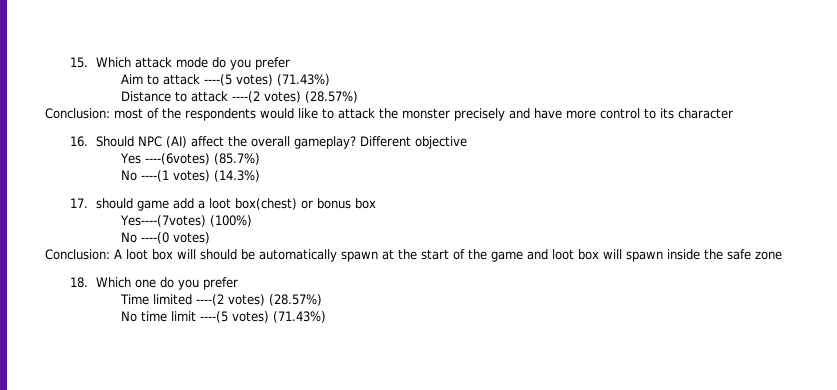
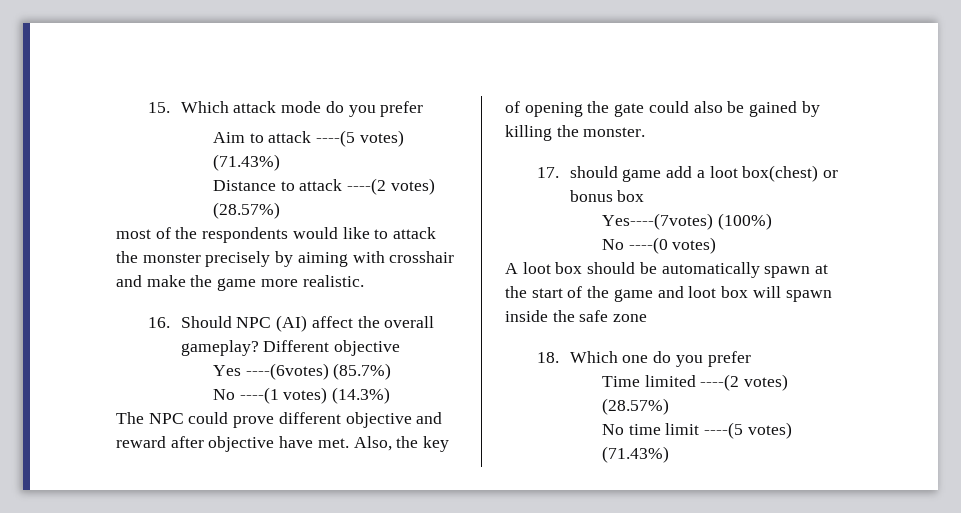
[45,108,110,119] Conclusion: -> (280, 210) none
[509,108,733,119] and have more control to its character -> [275,251,455,267] [116,275,364,291] by aiming with crosshair and make the game more realistic.
(260, 176) none -> [116,412,443,428] [116,436,450,452] [505,101,820,117] [505,125,646,141] // The NPC could prove different objective and reward after objective have met. Also, the key of opening the gate could also be gained by killing the monster.
[45,249,110,260] Conclusion: -> (717, 245) none
[177,249,196,259] will -> (583, 268) none

